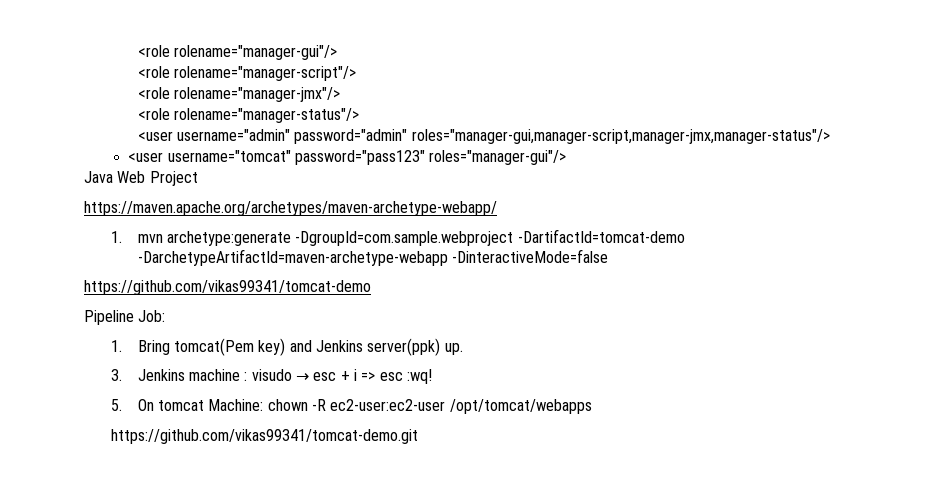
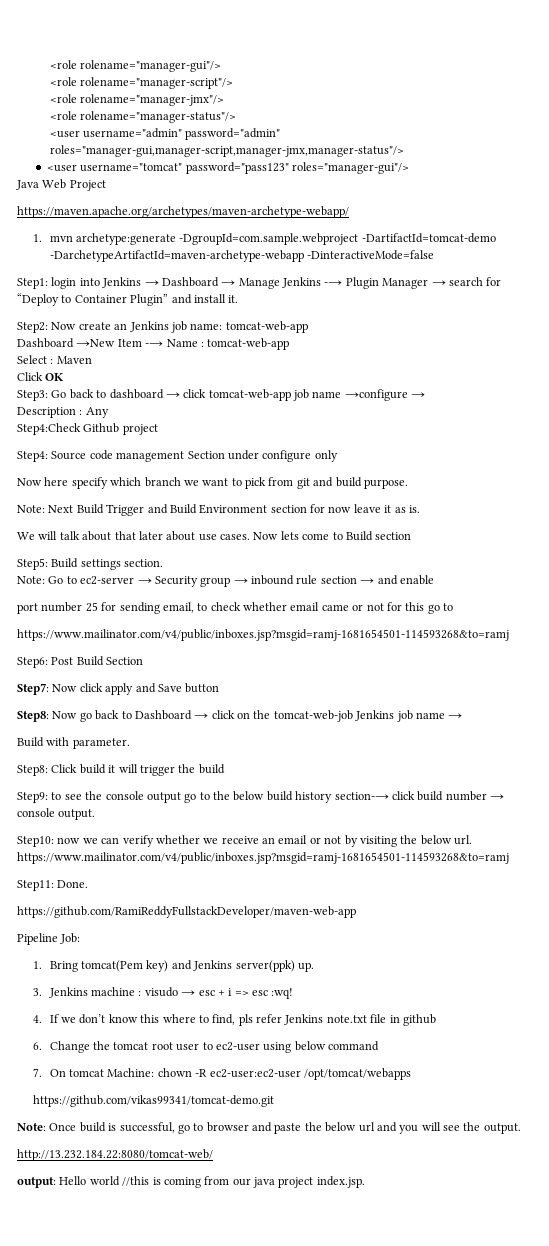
[84,280,371,295] https://github.com/vikas99341/tomcat-demo -> [17,277,502,289] [17,293,239,306] [17,321,308,333] [17,338,290,350] [17,355,92,364] [17,372,65,381] [17,389,426,401] [17,407,109,418] [17,423,158,435] [17,450,338,462] [17,477,408,489] [17,504,420,516] [17,531,412,541] [17,558,164,570] [17,575,434,587] [17,602,453,614] [17,629,509,641] [17,656,144,668] [17,683,220,695] [17,710,463,722] [17,737,130,749] [17,764,225,776] [17,791,504,803] [17,808,96,820] [17,835,472,847] [17,852,509,864] [17,880,89,891] [17,906,356,918] Step1: login into Jenkins → Dashboard → Manage Jenkins -→ Plugin Manager → search for “Deploy to Container Plugin” and install it. // Step2: Now create an Jenkins job name: tomcat-web-app // Dashboard →New Item -→ Name : tomcat-web-app // Select : Maven // Click OK // Step3: Go back to dashboard → click tomcat-web-app job name →configure → // Description : Any // Step4:Check Github project // Step4: Source code management Section under configure only // Now here specify which branch we want to pick from git and build purpose. // Note: Next Build Trigger and Build Environment section for now leave it as is. // We will talk about that later about use cases. Now lets come to Build section // Step5: Build settings section. // Note: Go to ec2-server → Security group → inbound rule section → and enable // port number 25 for sending email, to check whether email came or not for this go to // https://www.mailinator.com/v4/public/inboxes.jsp?msgid=ramj-1681654501-114593268&to=ramj // Step6: Post Build Section // Step7: Now click apply and Save button // Step8: Now go back to Dashboard → click on the tomcat-web-job Jenkins job name → // Build with parameter. // Step8: Click build it will trigger the build // Step9: to see the console output go to the below build history section-→ click build number → console output. // Step10: now we can verify whether we receive an email or not by visiting the below url. https://www.mailinator.com/v4/public/inboxes.jsp?msgid=ramj-1681654501-114593268&to=ramj // Step11: Done. // https://github.com/RamiReddyFullstackDeveloper/maven-web-app
[110,399,122,411] 5. -> [33,1014,436,1026] [33,1041,380,1053] [33,1068,43,1077] 4. If we don’t know this where to find, pls refer Jenkins note.txt file in github // 6. Change the tomcat root user to ec2-user using below command // 7.
(418, 436) none -> [17,1122,521,1134] [17,1149,213,1161] [17,1176,365,1188] // Note: Once build is successful, go to browser and paste the below url and you will see the output. // http://13.232.184.22:8080/tomcat-web/ // output: Hello world //this is coming from our java project index.jsp.

